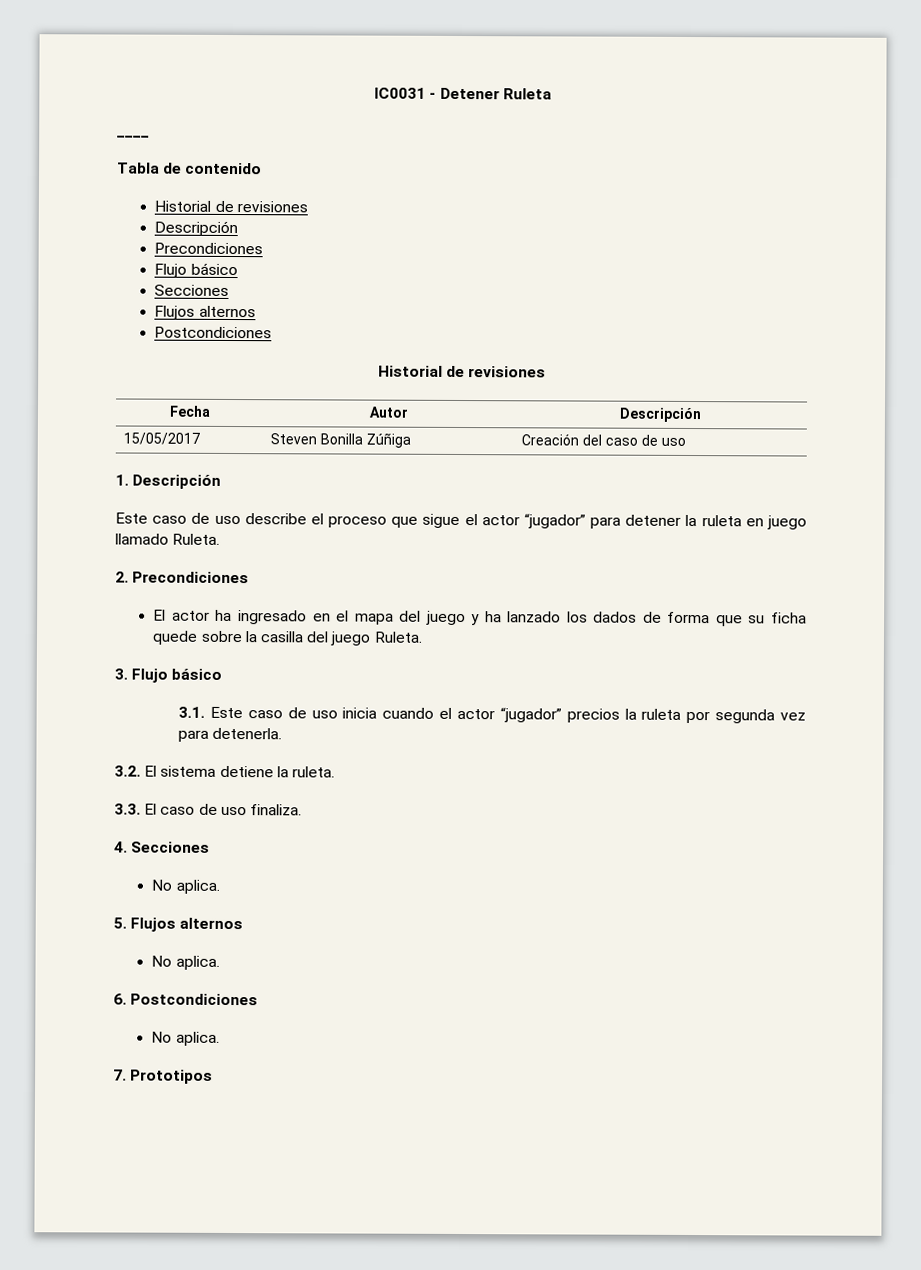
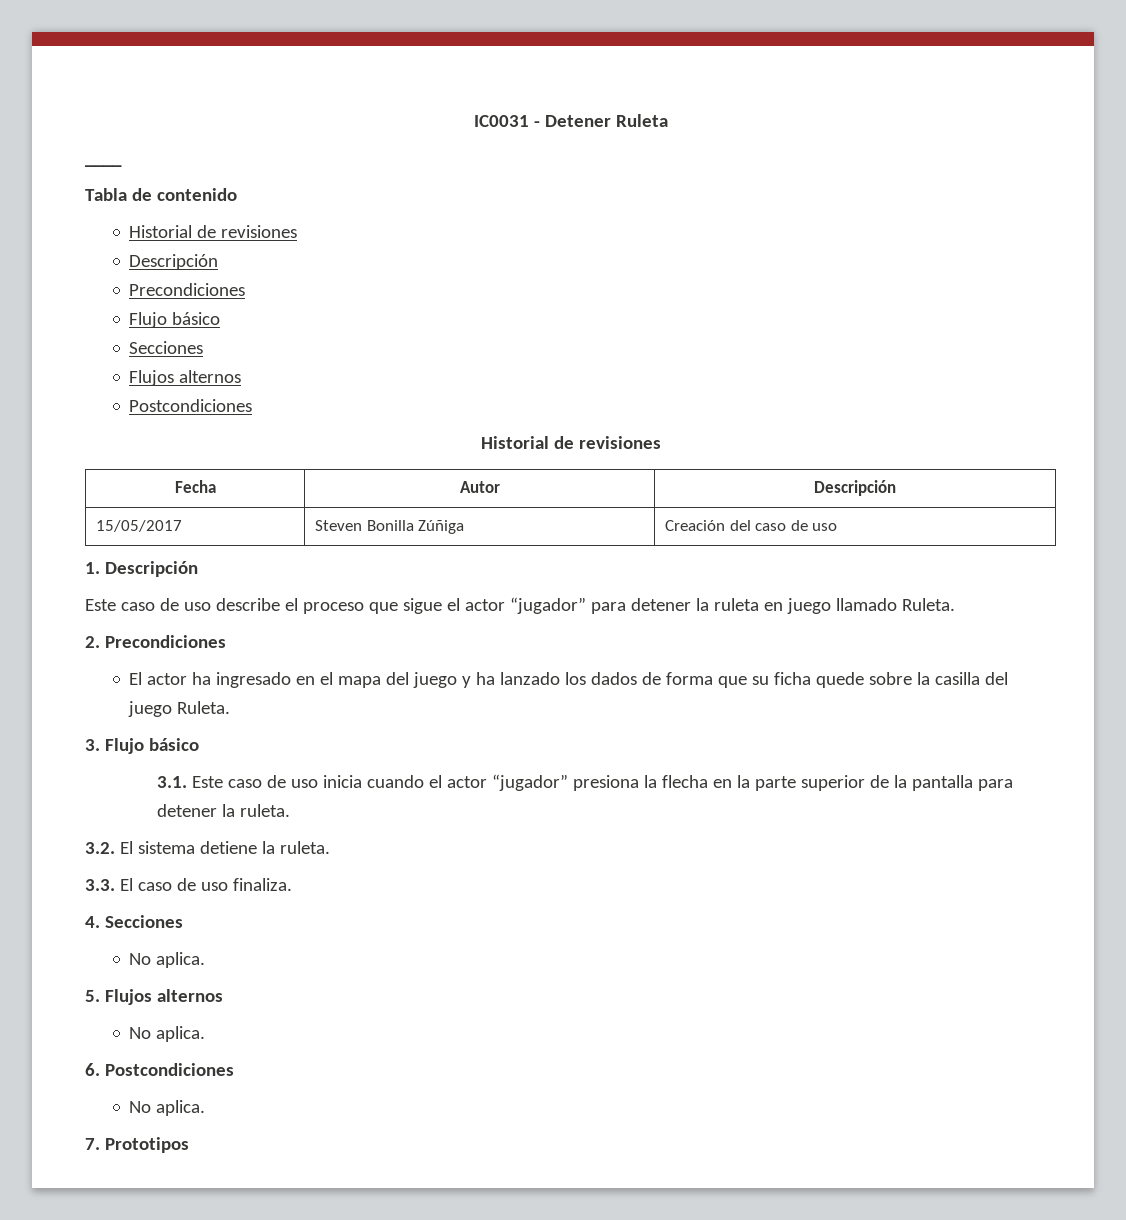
[566,708,807,724] [178,727,283,742] precios la ruleta por segunda vez para detenerla. -> [572,775,1013,791] [157,804,290,817] presiona la flecha en la parte superior de la pantalla para detener la ruleta.

